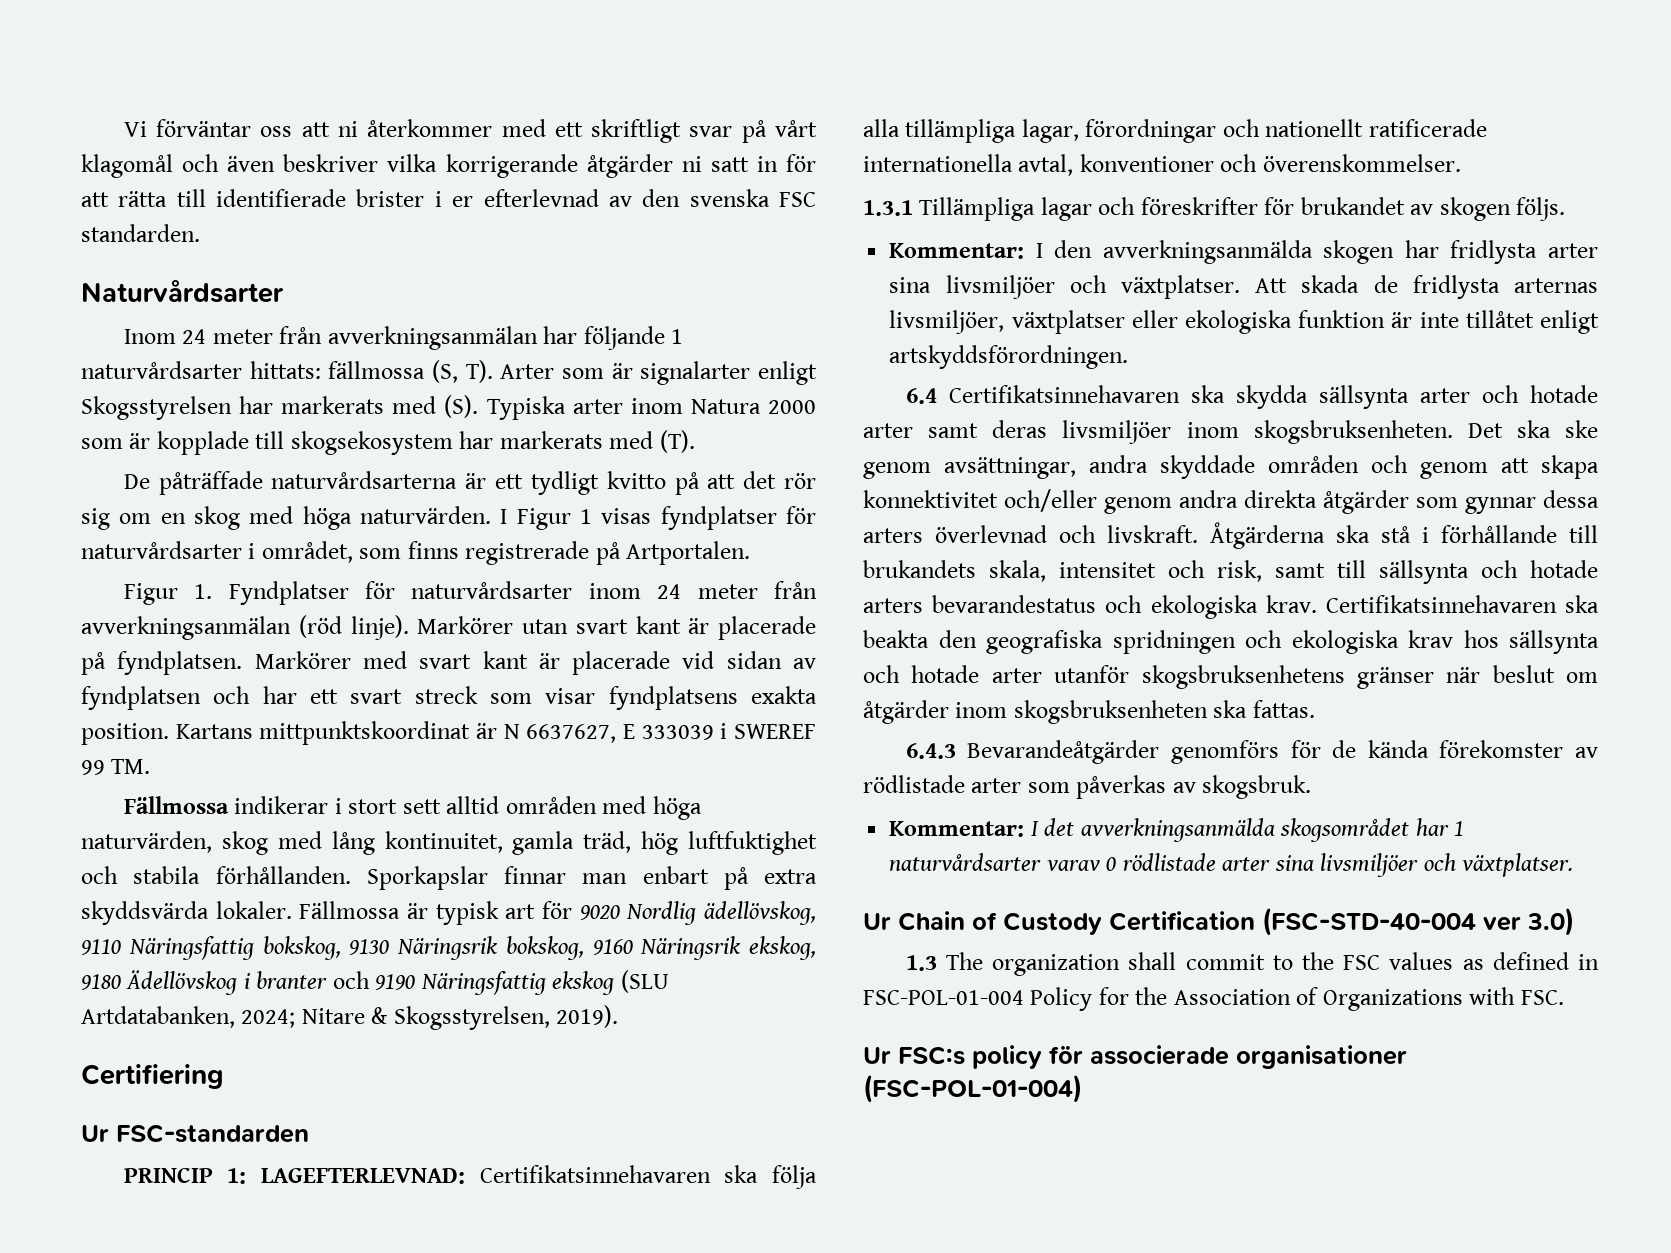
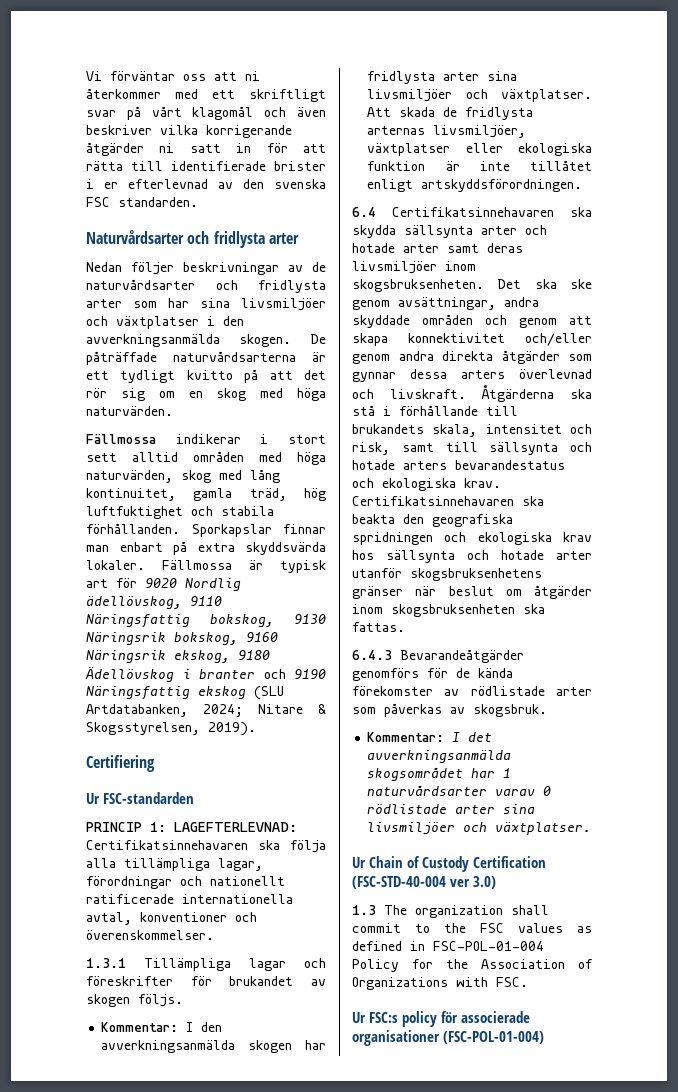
[123,326,684,350] [81,360,817,385] [81,395,816,420] [81,430,695,455] // Inom 24 meter från avverkningsanmälan har följande 1 naturvårdsarter hittats: fällmossa (S, T). Arter som är signalarter enligt Skogsstyrelsen har markerats med (S). Typiska arter inom Natura 2000 som är kopplade till skogsekosystem har markerats med (T). // -> [187,231,299,248] [86,262,326,275] [86,279,326,293] [86,298,326,311] [86,316,244,329] [86,334,291,347] och fridlysta arter // Nedan följer beskrivningar av de naturvårdsarter och fridlysta arter som har sina livsmiljöer och växtplatser i den avverkningsanmälda skogen.
[500,506,816,530] [81,541,751,565] [123,581,817,605] [81,615,816,640] [81,651,816,675] [81,686,817,710] [81,721,816,745] [81,759,151,775] I Figur 1 visas fyndplatser för naturvårdsarter i området, som finns registrerade på Artportalen. // Figur 1. Fyndplatser för naturvårdsarter inom 24 meter från avverkningsanmälan (röd linje). Markörer utan svart kant är placerade på fyndplatsen. Markörer med svart kant är placerade vid sidan av fyndplatsen och har ett svart streck som visar fyndplatsens exakta position. Kartans mittpunktskoordinat är N 6637627, E 333039 i SWEREF 99 TM. -> (173, 411) none

